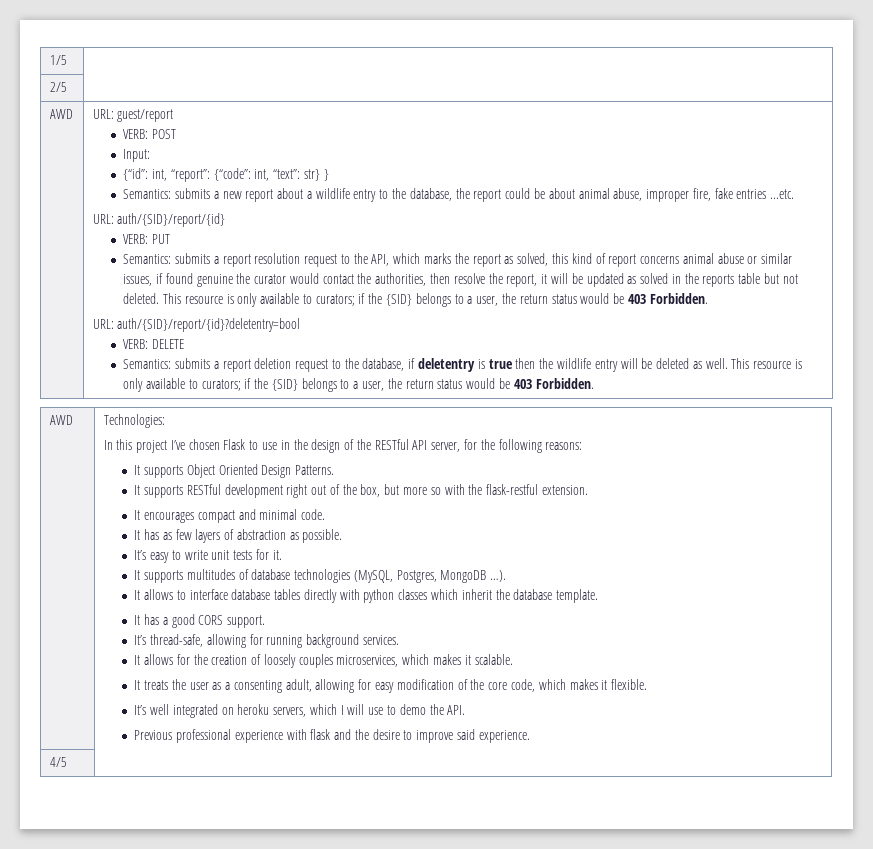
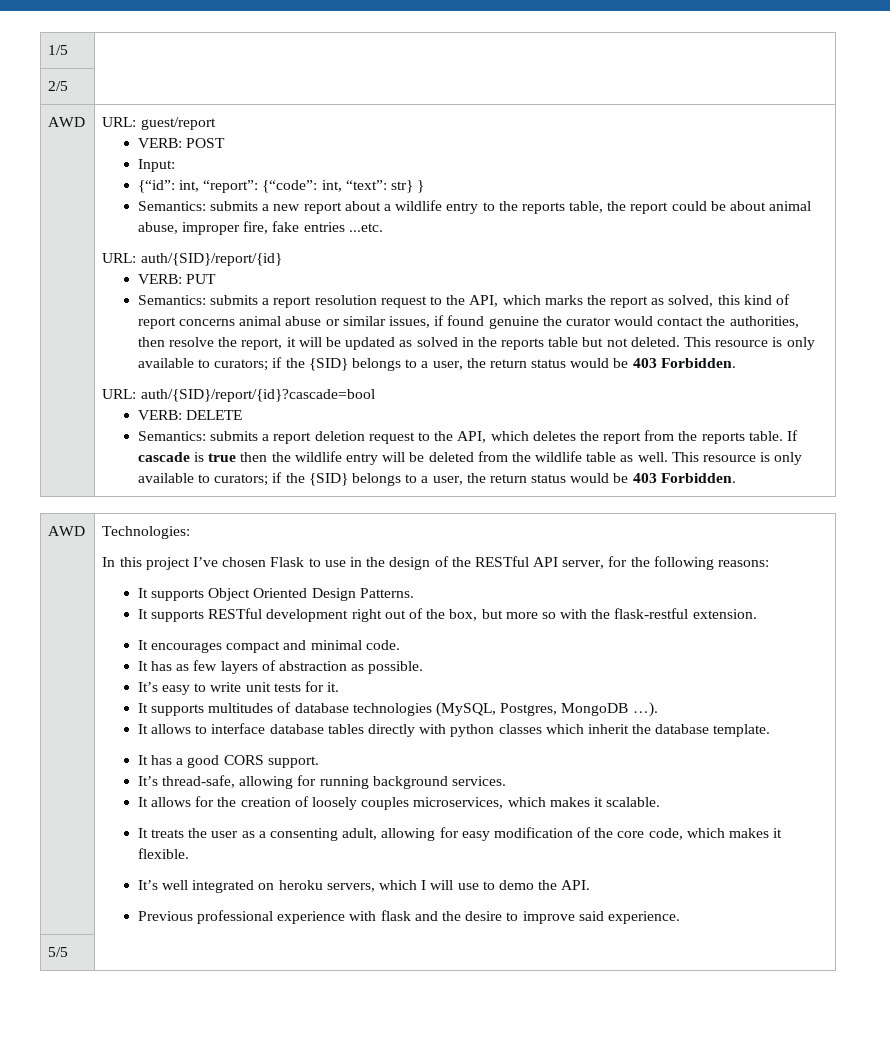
[409,188,452,201] database, -> [521,201,604,214] reports table,
[117,318,301,332] auth/{SID}/report/{id}?deletentry=bool -> [140,389,375,402] auth/{SID}/report/{id}?cascade=bool
[362,358,476,372] database, if deletentry -> [457,430,799,444] [137,452,190,462] API, which deletes the report from the reports table. If cascade
(690, 363) none -> [477,451,617,462] from the wildlife table
[49,757,67,767] 4/5 -> [48,947,69,957] 5/5

